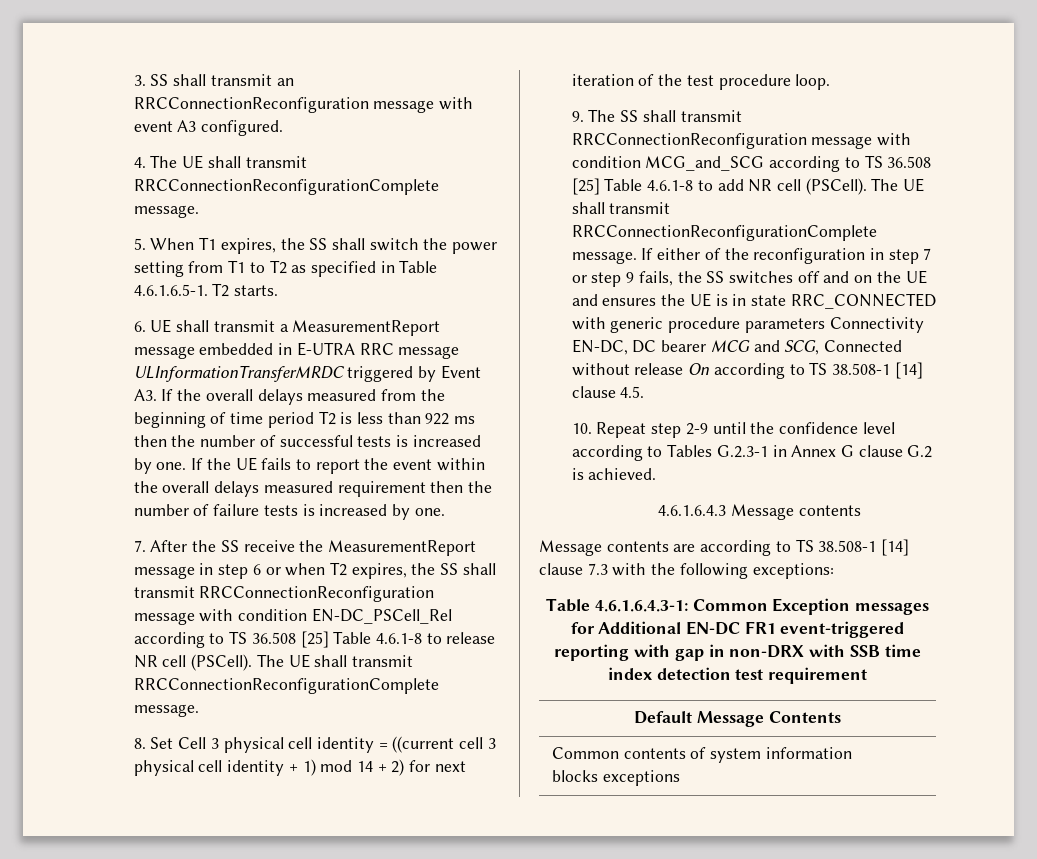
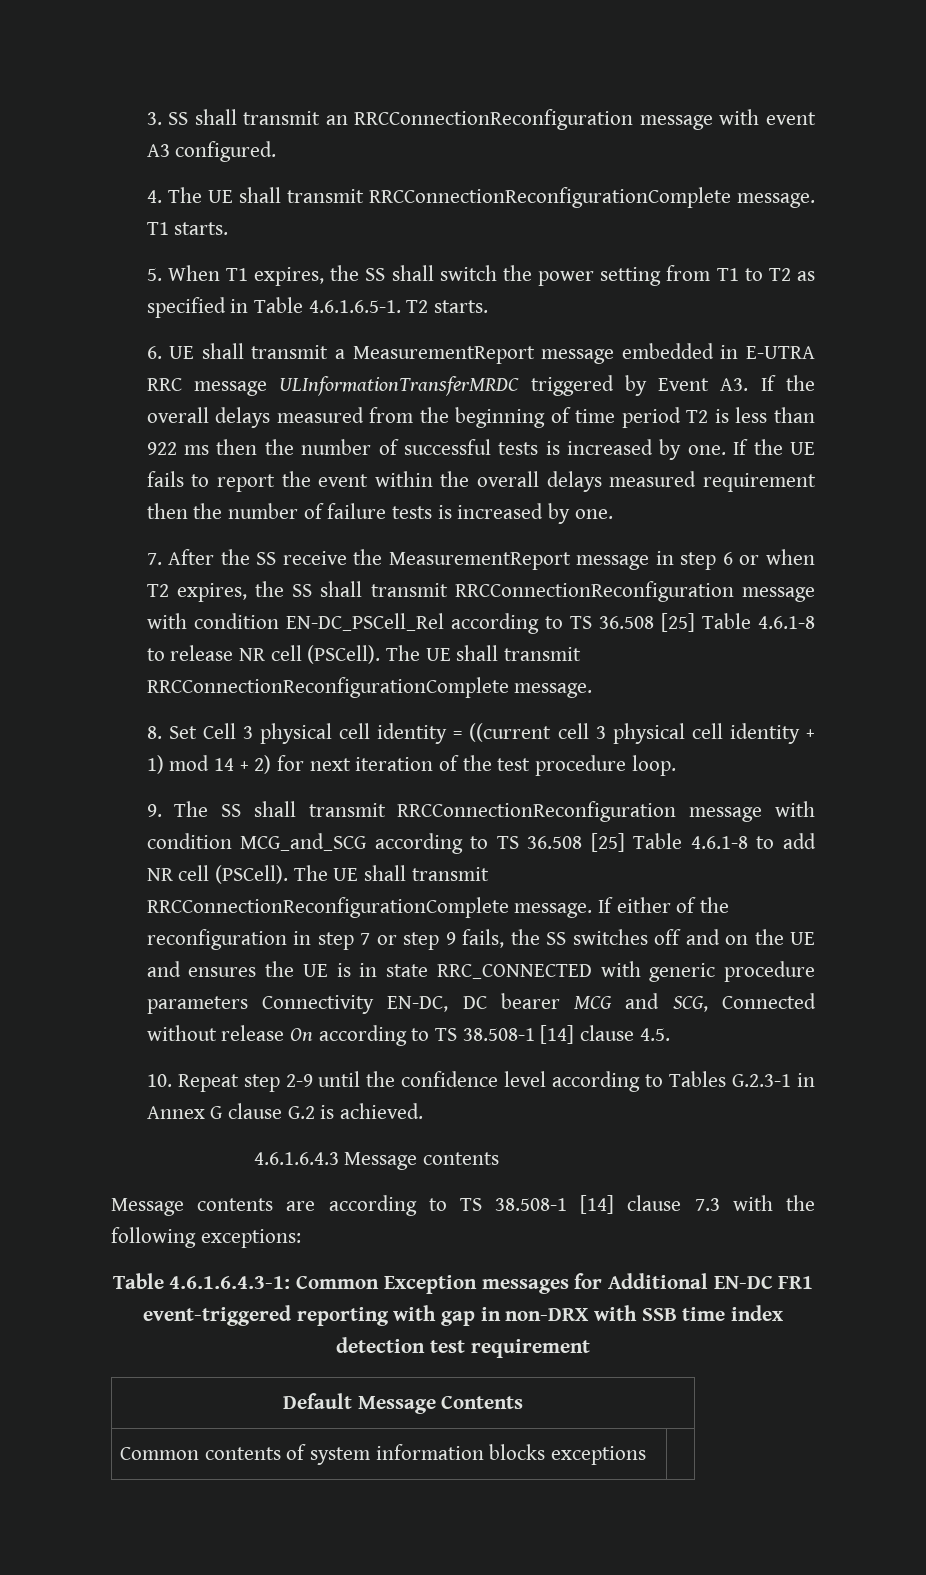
(199, 211) none -> [146,222,229,235] T1 starts.

